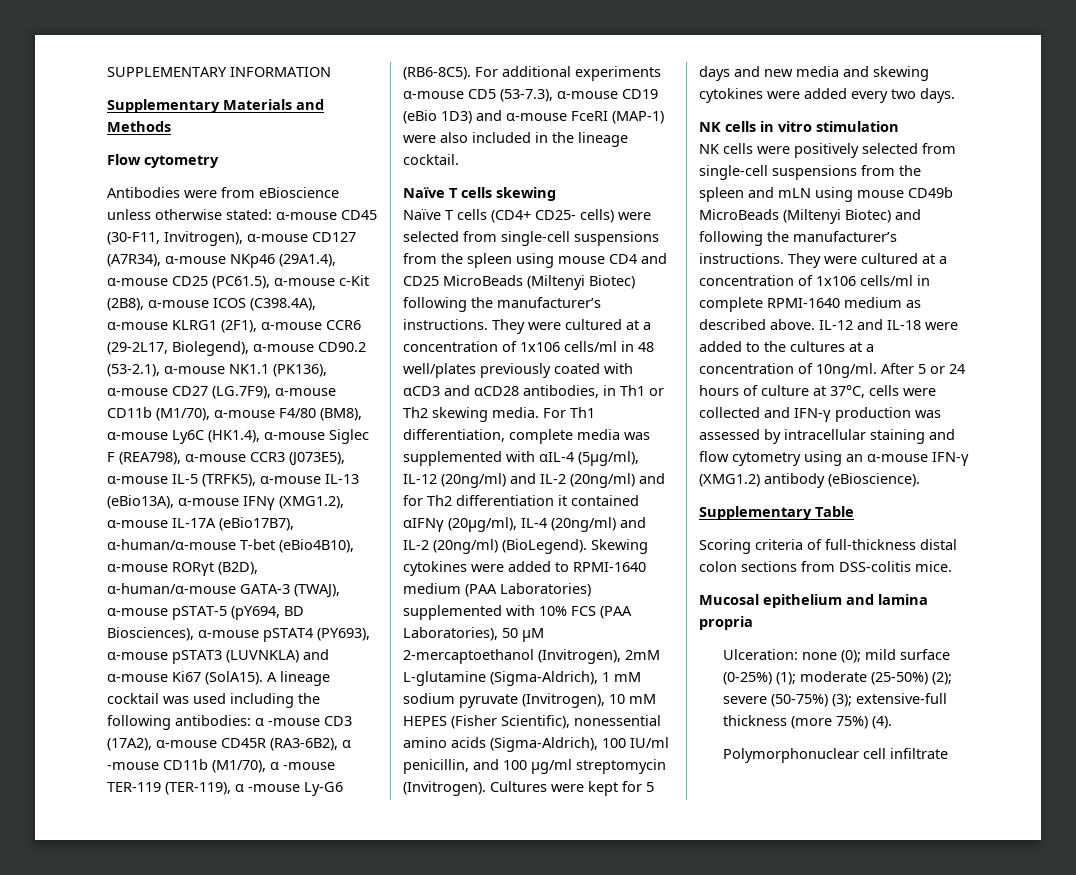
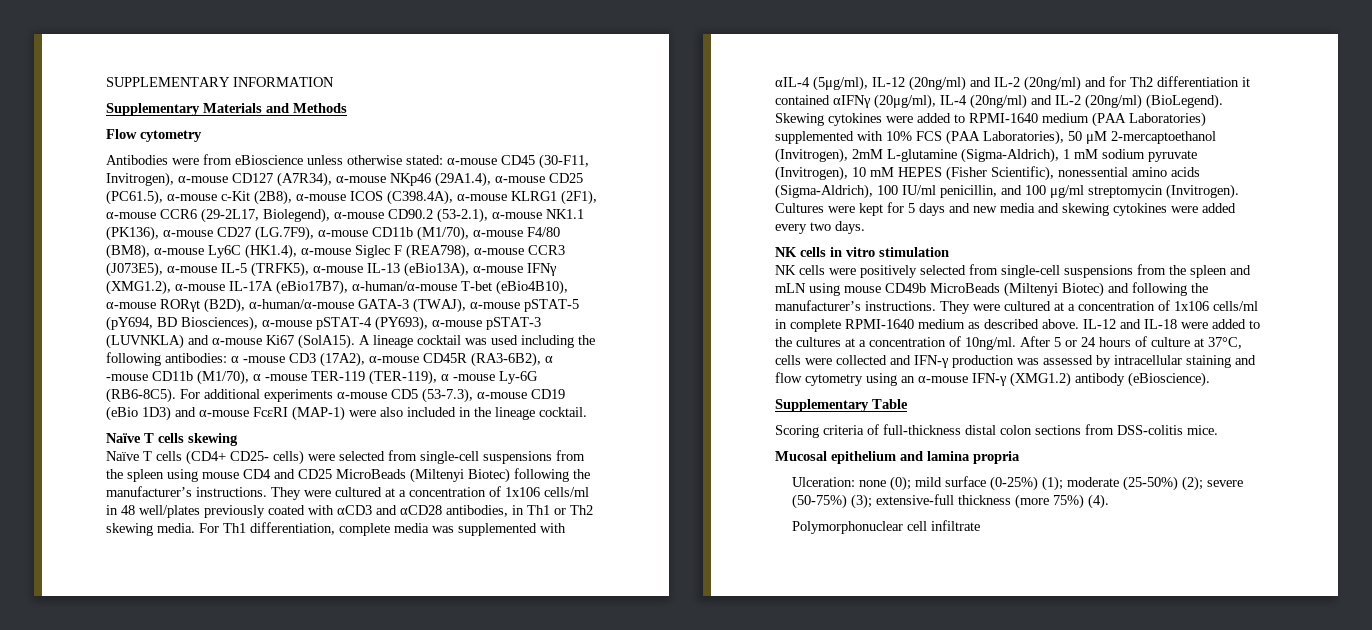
[263,628,313,642] pSTAT4 -> [316,317,372,330] pSTAT-4
[172,650,222,664] pSTAT3 -> [486,317,541,330] pSTAT-3
[304,782,343,796] Ly-G6 -> [499,371,538,384] Ly-6G
[571,111,608,121] FceRI -> [253,407,288,417] FcεRI

